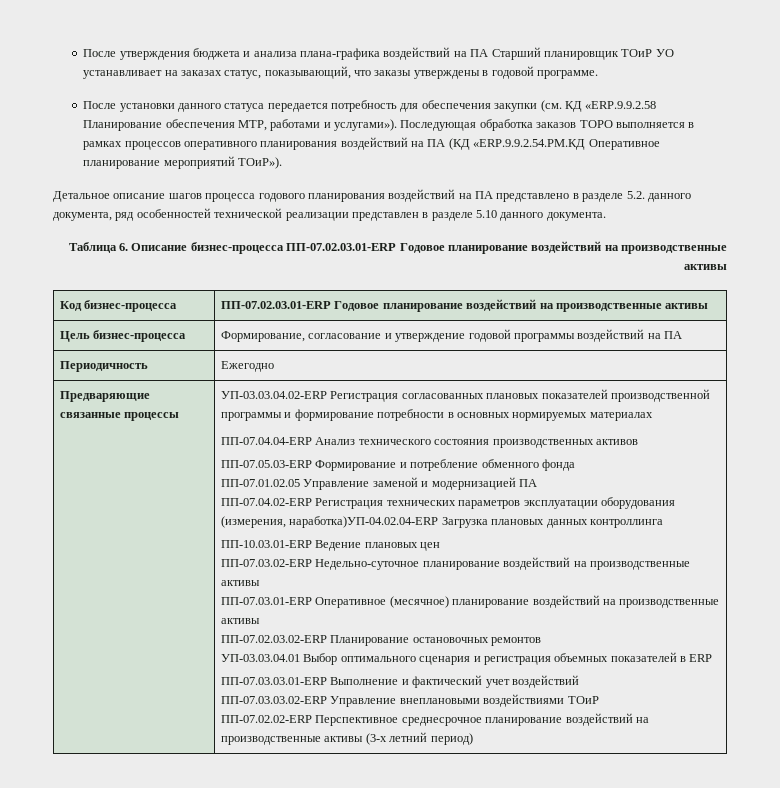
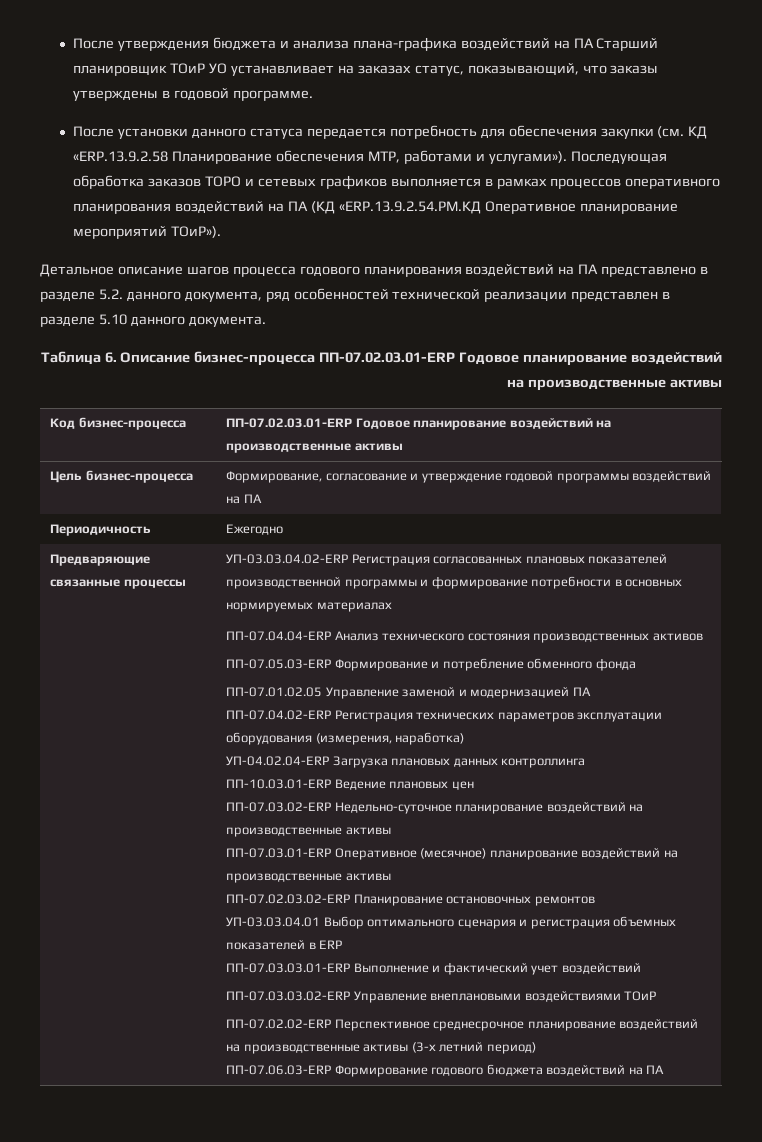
[585,101,657,109] «ERP.9.9.2.58 -> [73,151,169,162] «ERP.13.9.2.58
(613, 124) none -> [244,175,387,189] и сетевых графиков
[473,139,586,150] «ERP.9.9.2.54.PM.КД -> [338,201,481,214] «ERP.13.9.2.54.PM.КД
[289,516,439,528] наработка)УП-04.02.04-ERP -> [395,732,465,745] [226,756,330,766] наработка) // УП-04.02.04-ERP
(473, 739) none -> [226,1064,665,1077] // ПП-07.06.03-ERP Формирование годового бюджета воздействий на ПА

